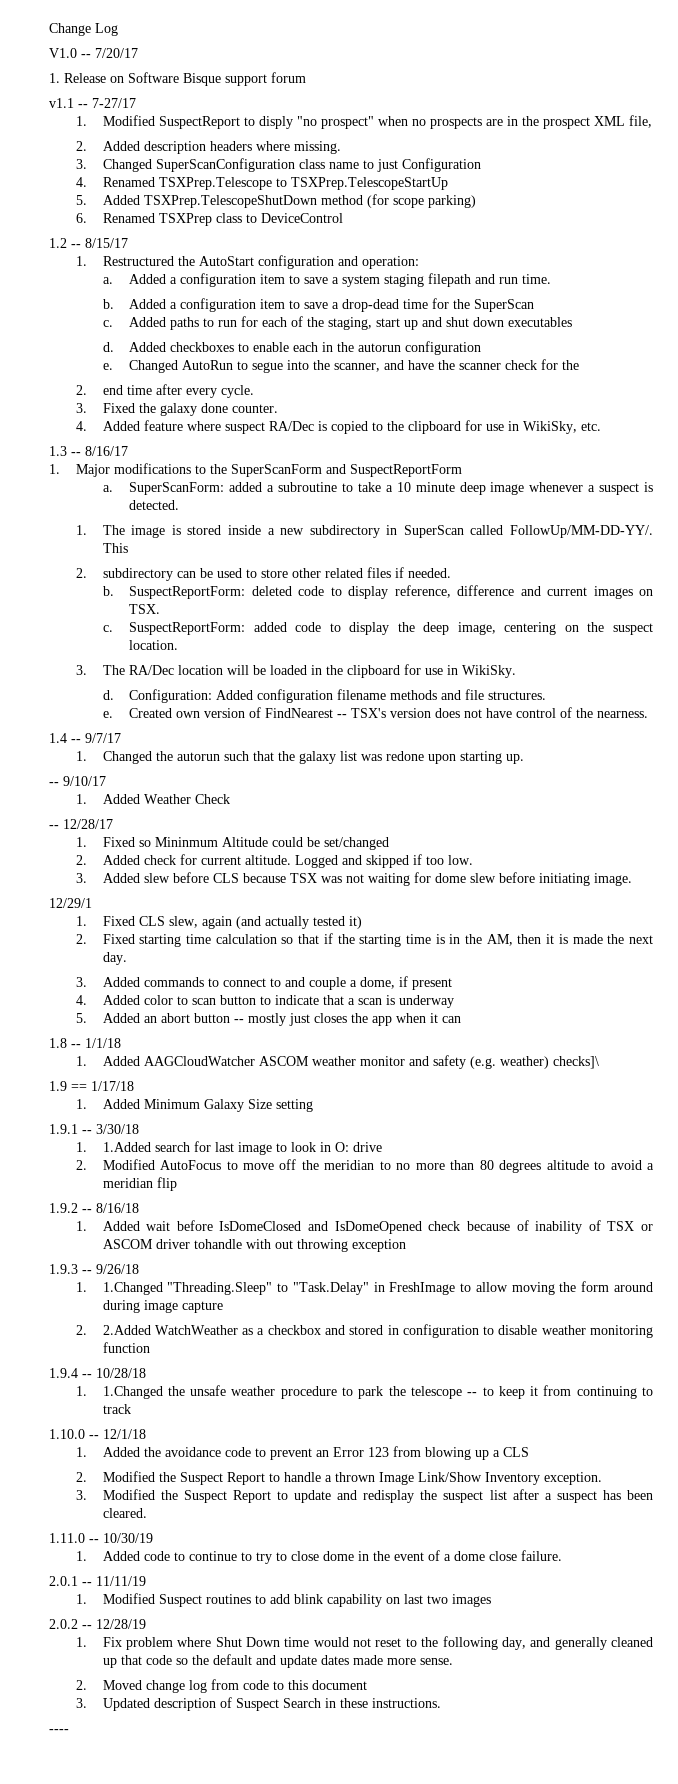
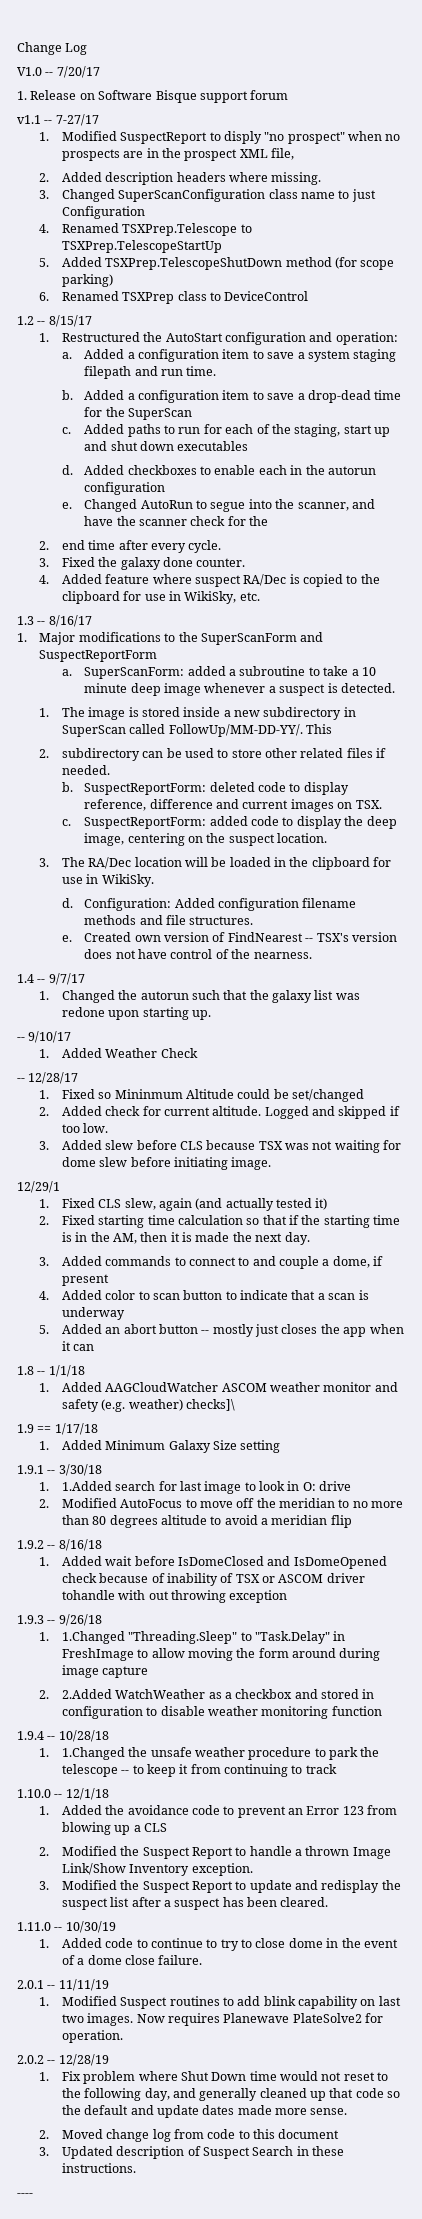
[451,1594,491,1607] images -> [87,2013,384,2026] [61,2030,123,2043] images. Now requires Planewave PlateSolve2 for operation.

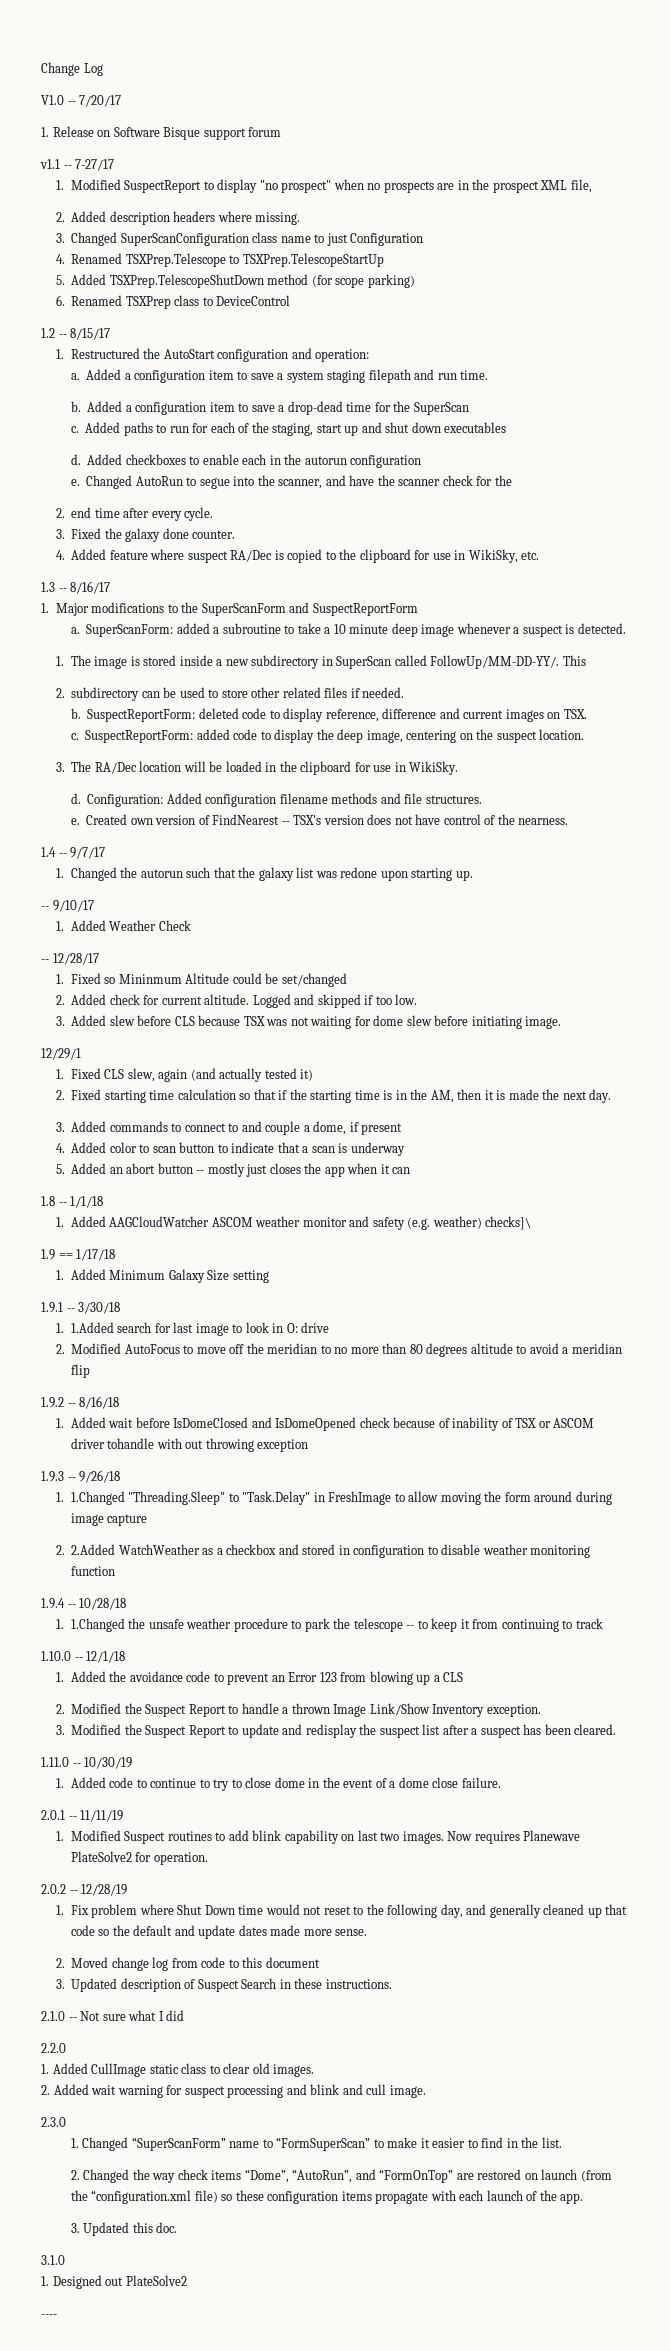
[223,131,262,144] disply -> [217,179,258,193] display
(136, 2168) none -> [41,2010,185,2021] [41,2043,66,2053] [41,2063,315,2077] [41,2084,426,2098] [41,2117,66,2127] [70,2137,562,2151] [70,2169,612,2183] [70,2190,584,2204] [70,2222,178,2236] [41,2255,65,2265] [41,2275,187,2289] // 2.1.0 -- Not sure what I did // 2.2.0 // 1. Added CullImage static class to clear old images. // 2. Added wait warning for suspect processing and blink and cull image. // 2.3.0 // 1. Changed “SuperScanForm” name to “FormSuperScan” to make it easier to find in the list. // 2. Changed the way check items “Dome”, “AutoRun”, and “FormOnTop” are restored on launch (from the “configuration.xml file) so these configuration items propagate with each launch of the app. // 3. Updated this doc. // 3.1.0 // 1. Designed out PlateSolve2

